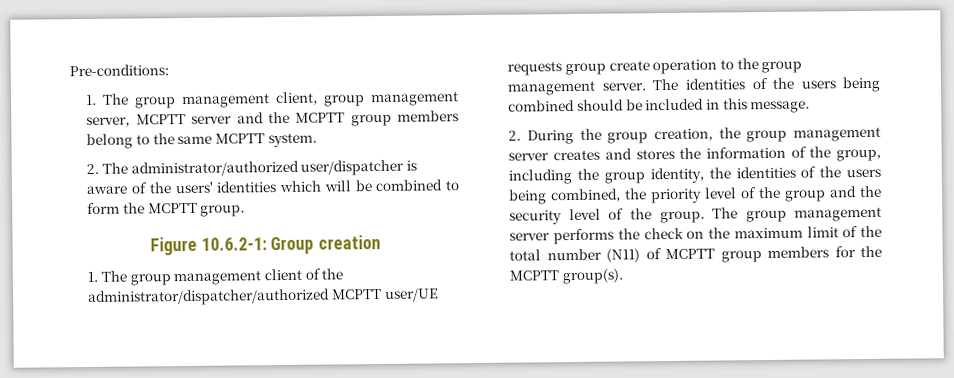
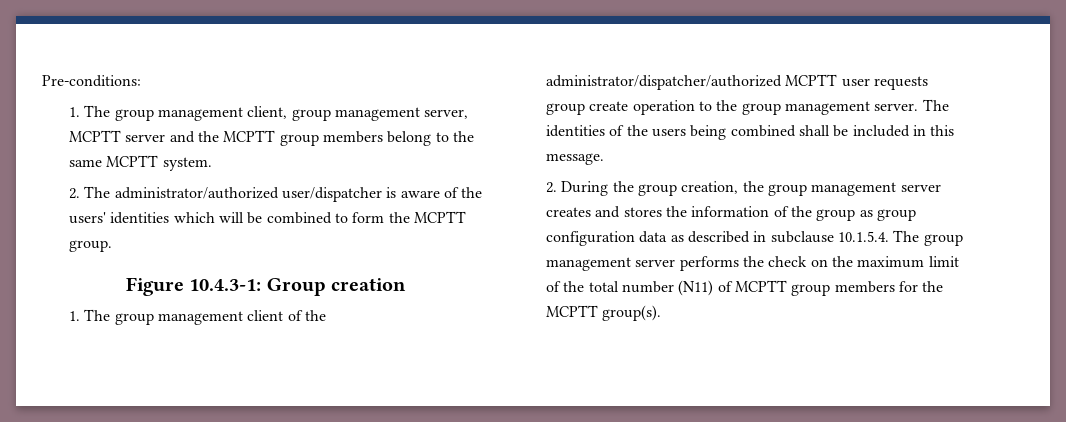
[200,237,267,251] 10.6.2-1: -> [189,279,262,291] 10.4.3-1:
[384,288,439,302] user/UE -> [841,78,870,87] user
[577,99,625,111] should -> [798,125,830,136] shall
[835,148,881,162] [508,166,881,185] [509,185,882,205] [509,208,705,225] group, including the group identity, the identities of the users being combined, the priority level of the group and the security level of the group. -> [816,209,916,221] [545,231,889,246] group as group configuration data as described in subclause 10.1.5.4.

